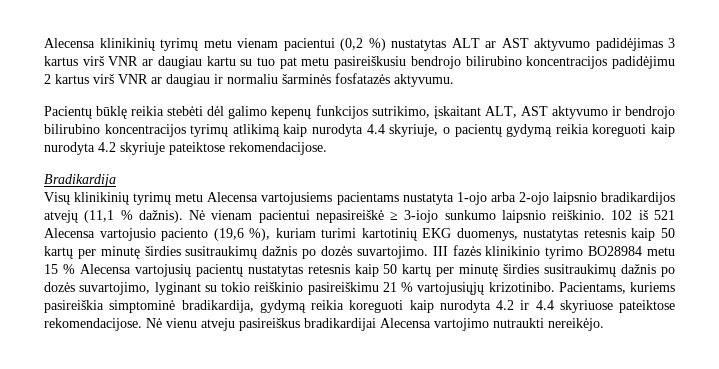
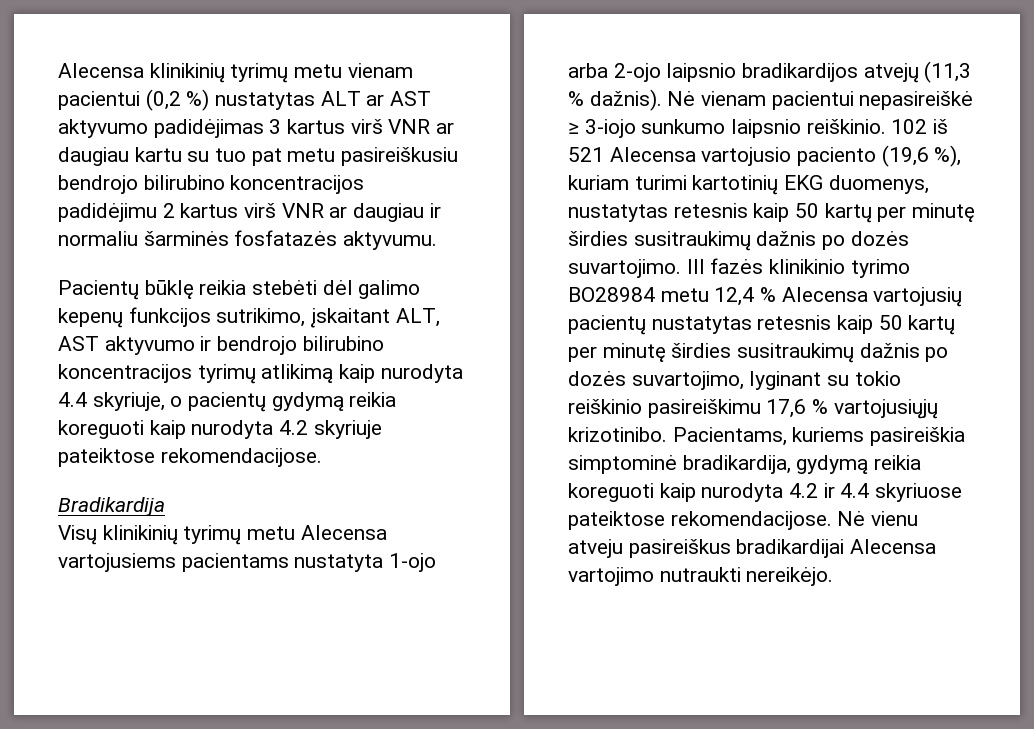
[84,210,115,223] (11,1 -> [924,61,972,83] (11,3
[44,264,58,274] 15 -> [714,287,755,306] 12,4
[382,282,397,292] 21 -> [766,399,807,418] 17,6

